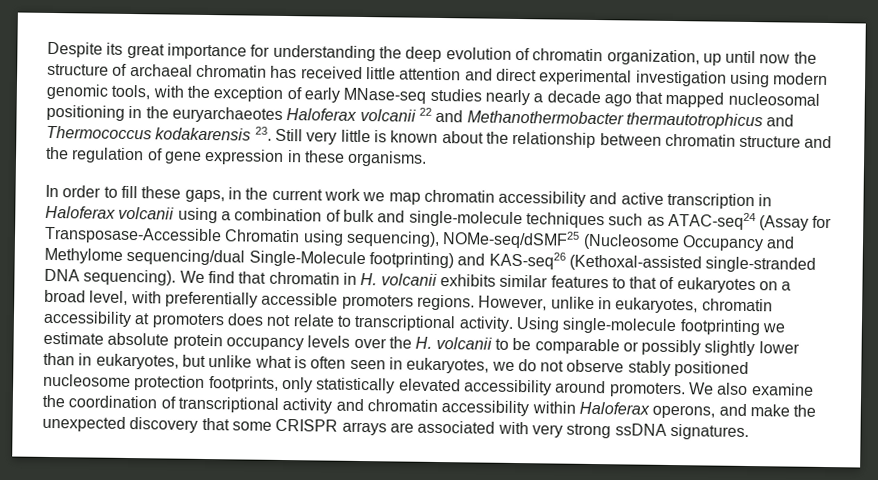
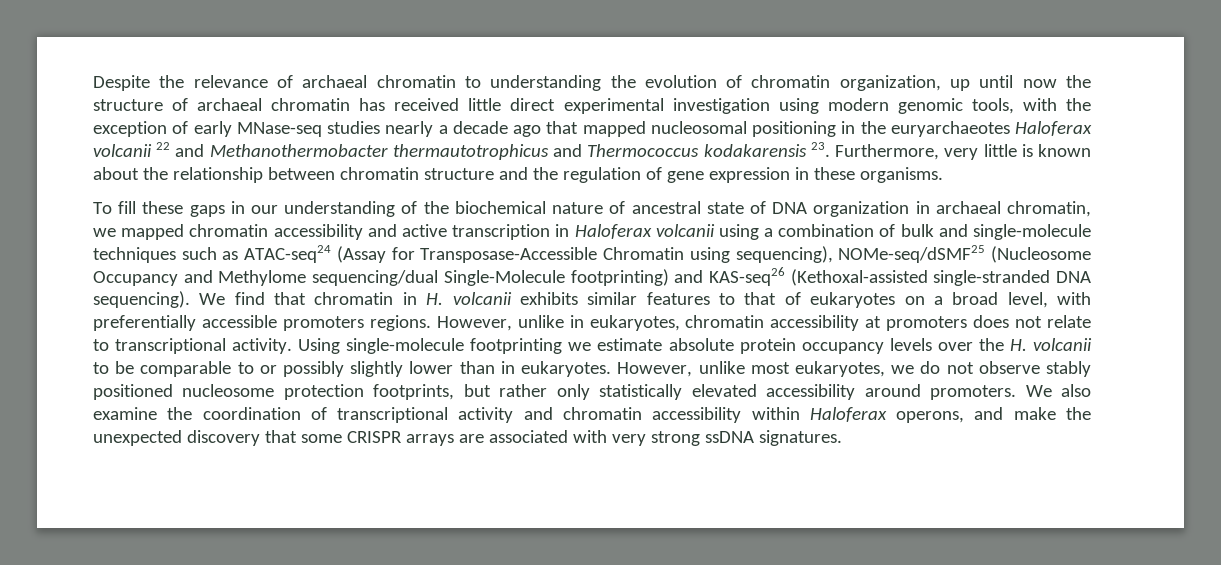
[106,42,271,60] its great importance for -> [159,75,481,88] the relevance of archaeal chromatin to
[405,46,443,63] deep -> (636, 81) none
[399,67,493,81] attention and -> (502, 104) none
[274,128,303,142] Still -> [835,144,940,160] Furthermore,
[45,184,421,205] In order to fill these gaps, in the current work we map -> [93,201,1091,217] [93,224,185,240] To fill these gaps in our understanding of the biochemical nature of ancestral state of DNA organization in archaeal chromatin, we mapped
(620, 346) none -> [237,362,254,374] to
[95,353,403,370] eukaryotes, but unlike what is often seen in -> [521,361,790,377] eukaryotes. However, unlike most
(279, 384) none -> [463,384,548,397] but rather

